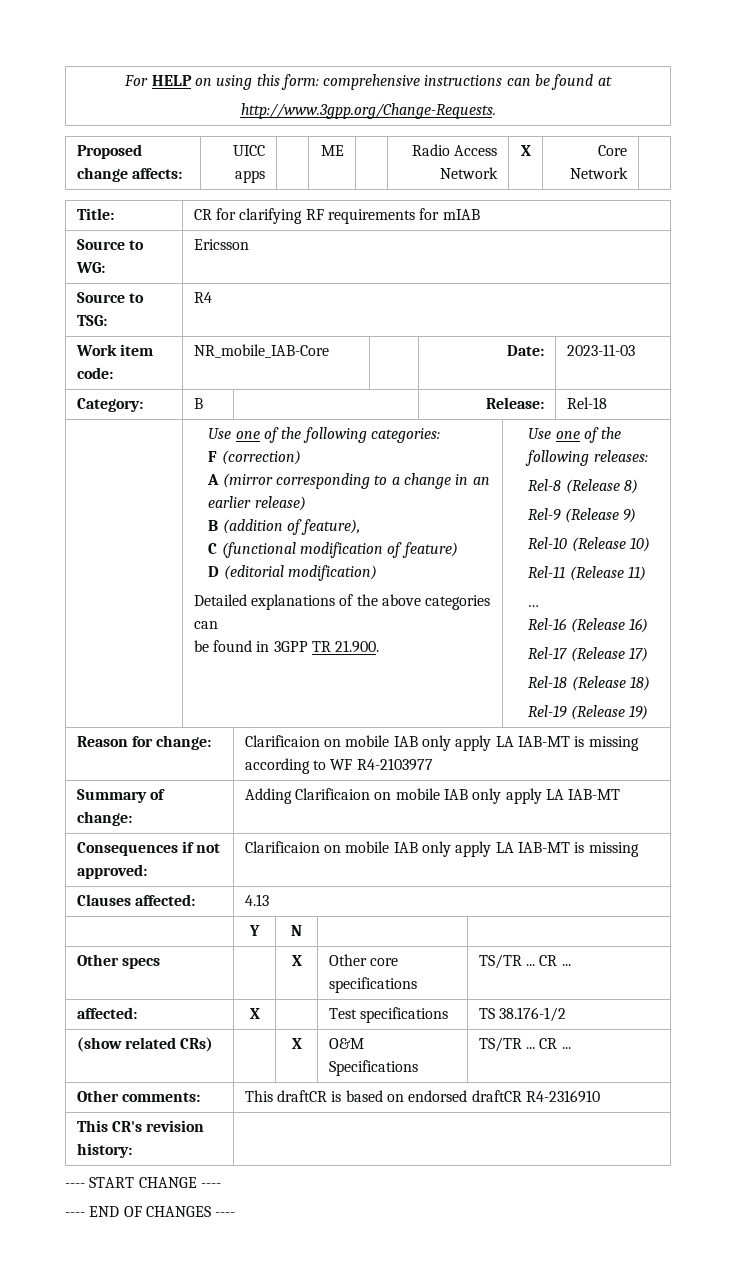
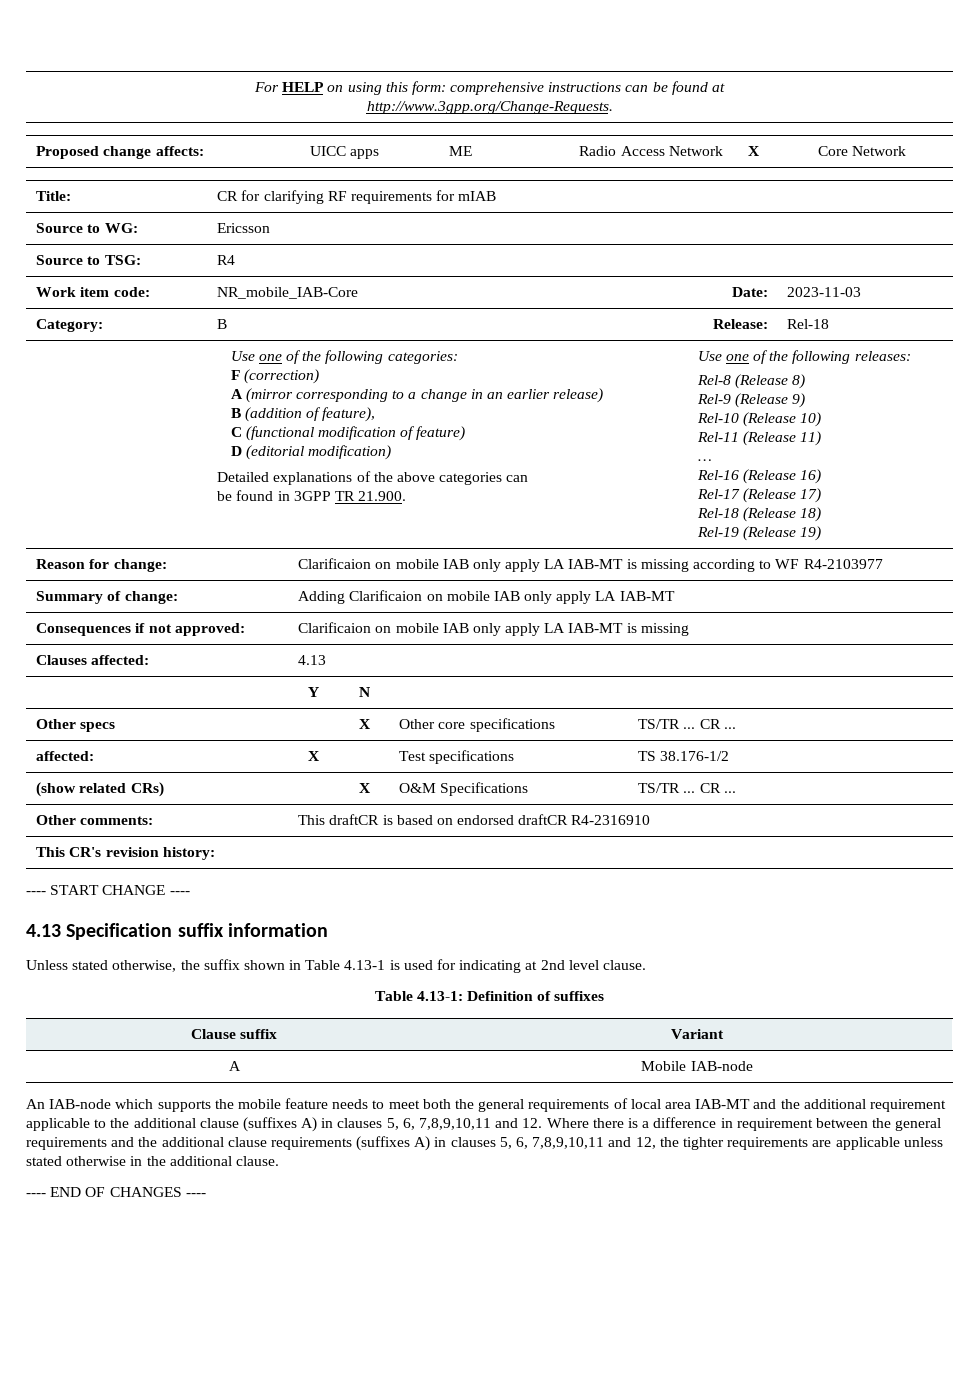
(221, 1185) none -> [26,923,328,940] [26,959,646,973] [374,991,605,1001] [190,1029,278,1039] [671,1029,724,1039] [228,1061,241,1071] [641,1061,753,1071] [26,1098,946,1112] [26,1117,942,1132] [26,1136,943,1151] [26,1156,279,1166] // 4.13 Specification suffix information // Unless stated otherwise, the suffix shown in Table 4.13-1 is used for indicating at 2nd level clause. // Table 4.13-1: Definition of suffixes // Clause suffix | Variant // A | Mobile IAB-node // An IAB-node which supports the mobile feature needs to meet both the general requirements of local area IAB-MT and the additional requirement applicable to the additional clause (suffixes A) in clauses 5, 6, 7,8,9,10,11 and 12. Where there is a difference in requirement between the general requirements and the additional clause requirements (suffixes A) in clauses 5, 6, 7,8,9,10,11 and 12, the tighter requirements are applicable unless stated otherwise in the additional clause.

